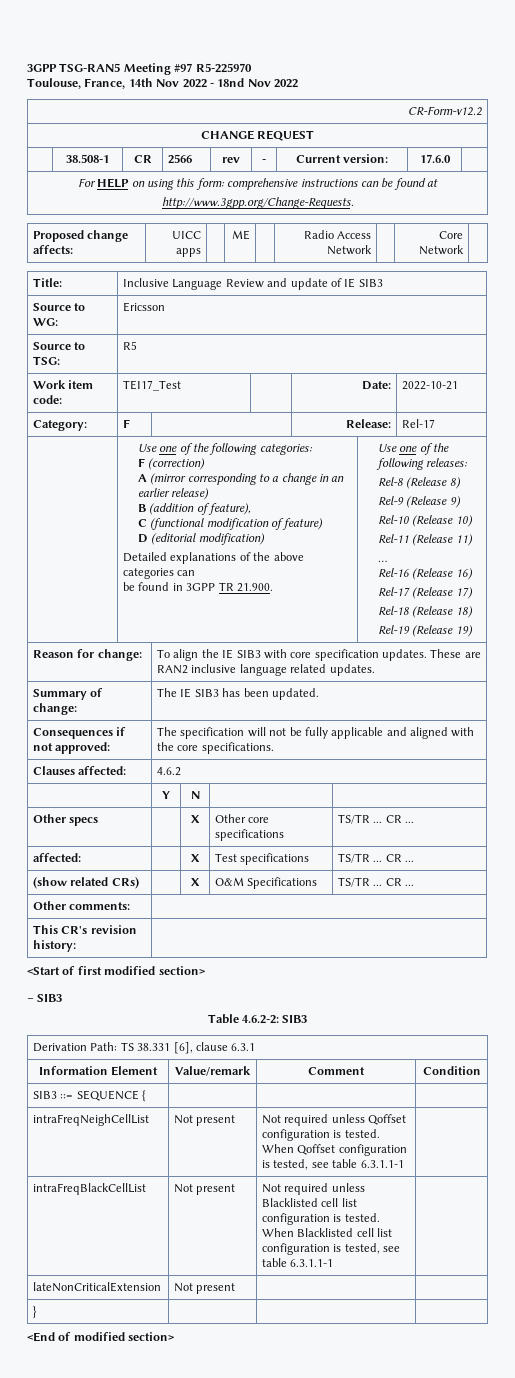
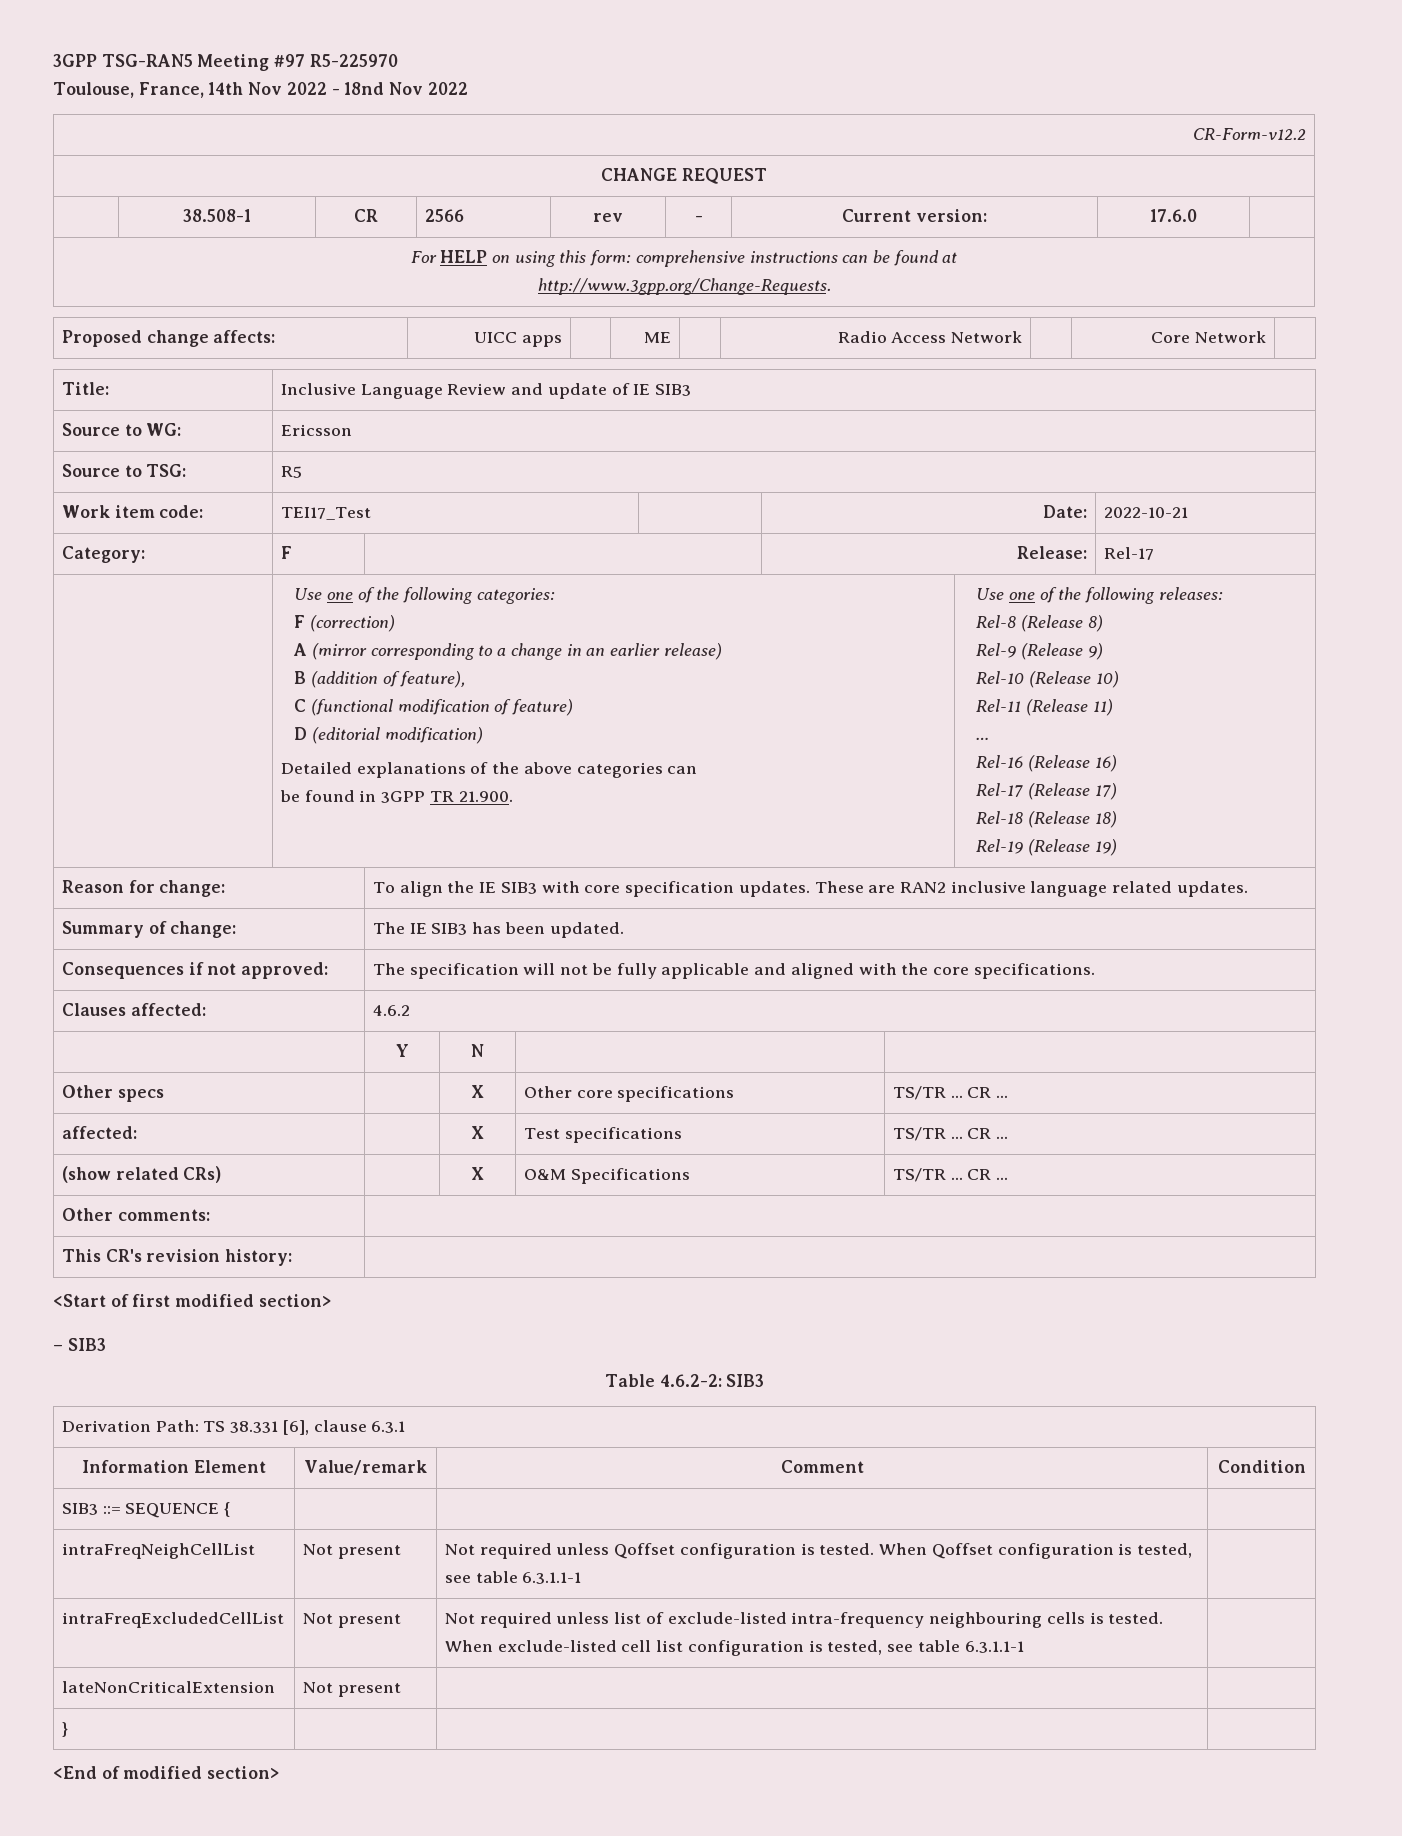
[33,1183,147,1195] [174,1184,236,1195] [262,1183,365,1195] [262,1198,357,1207] [262,1213,380,1225] [262,1228,354,1237] intraFreqBlackCellList | Not present | Not required unless Blacklisted cell list configuration is tested. When Blacklisted -> [62,1612,285,1628] [303,1613,401,1628] [445,1612,1164,1628] [445,1640,617,1652] intraFreqExcludedCellList | Not present | Not required unless list of exclude-listed intra-frequency neighbouring cells is tested. When exclude-listed

